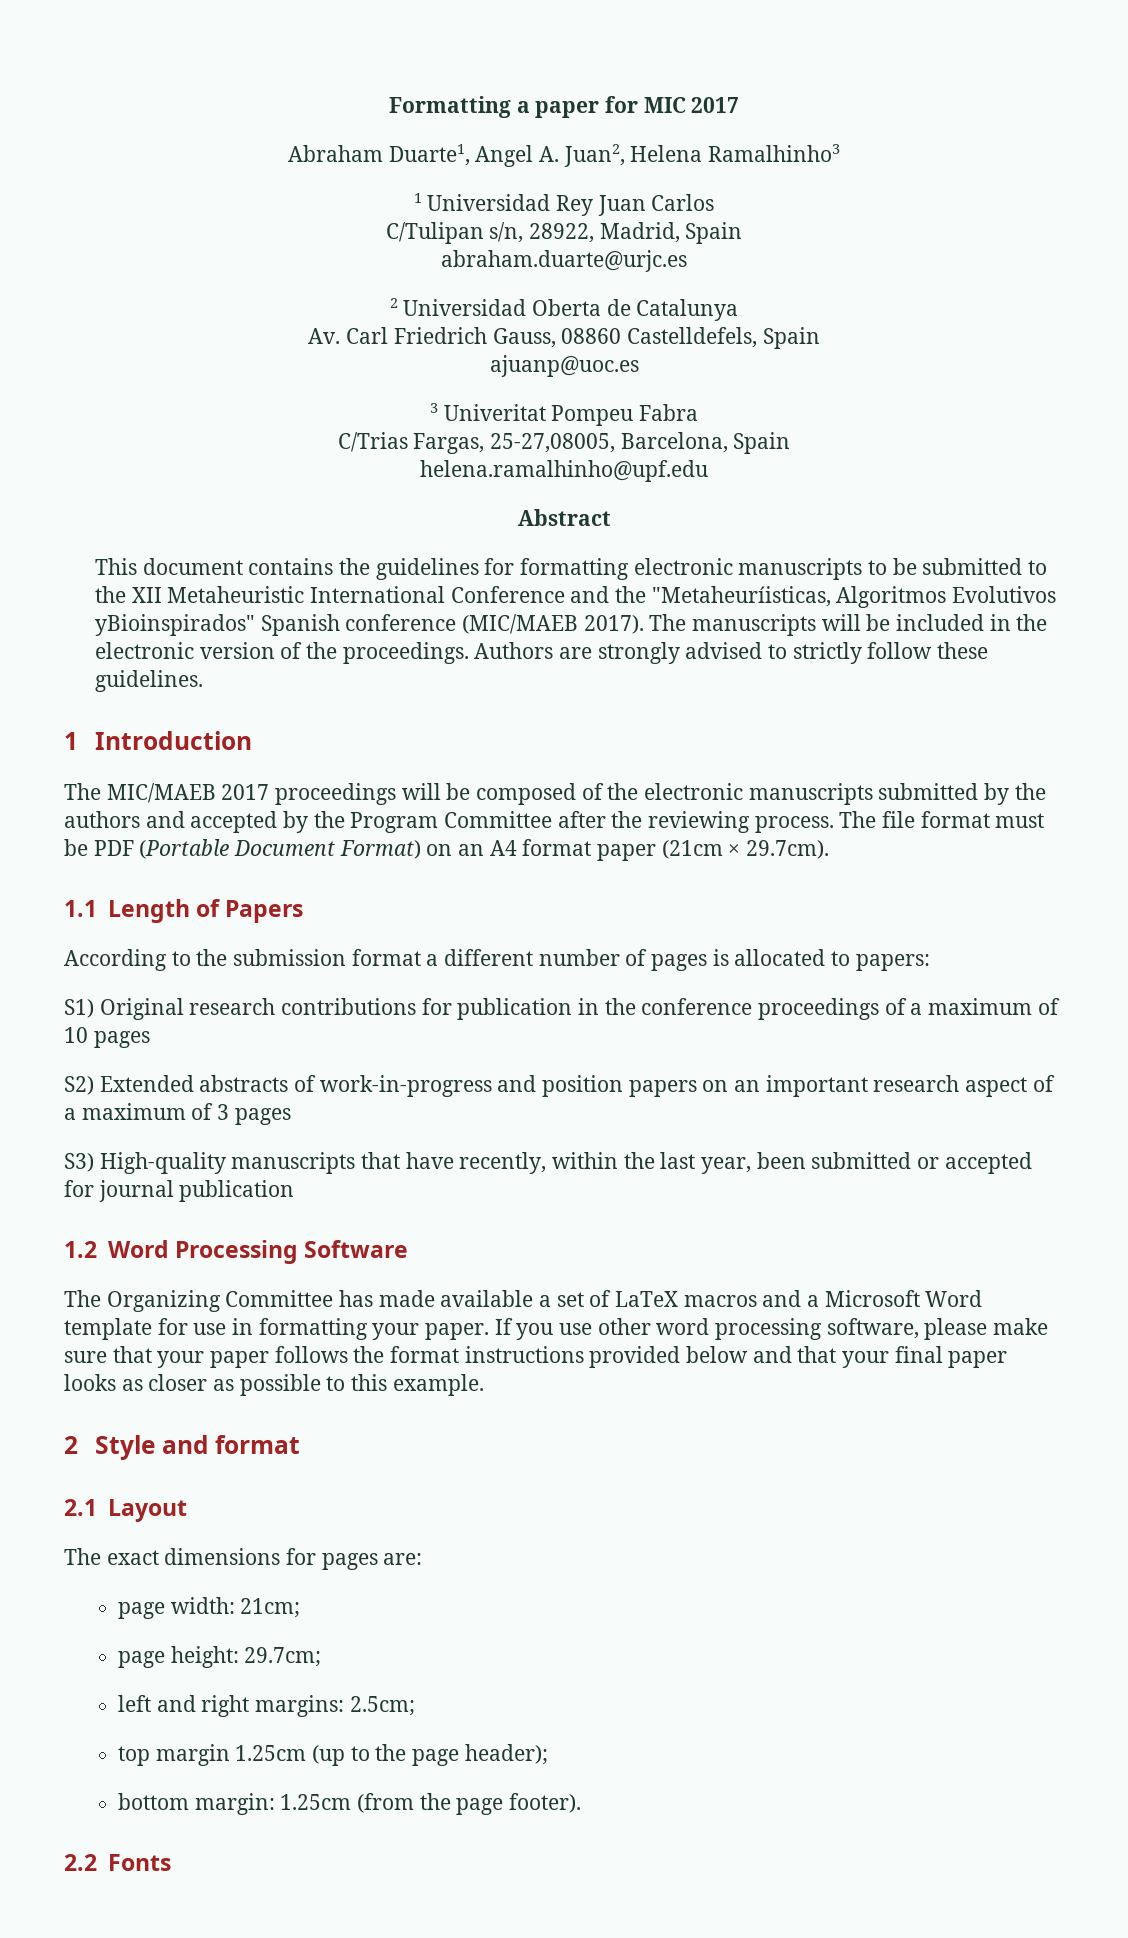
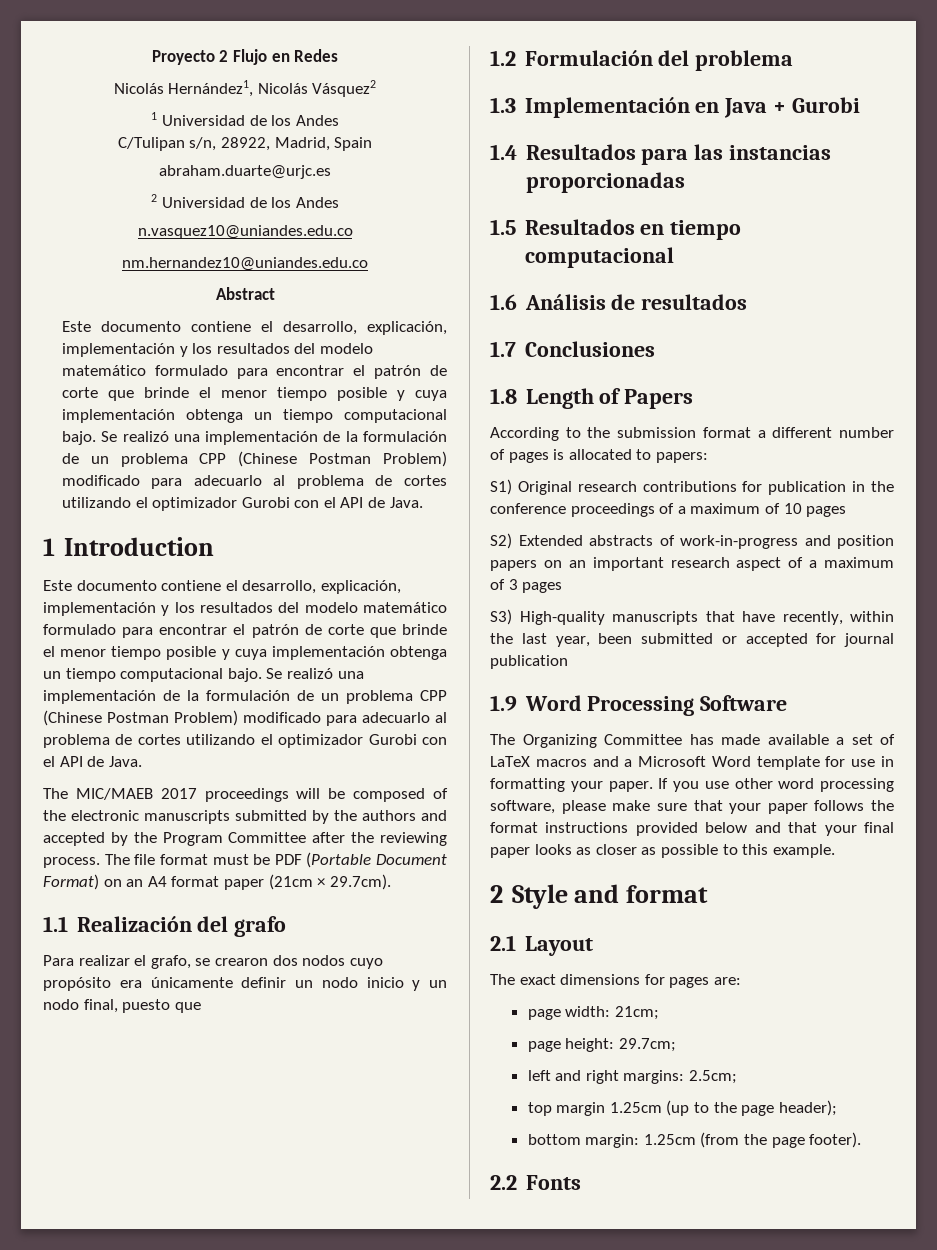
[388,96,740,118] [287,144,841,167] Formatting a paper for MIC 2017 // Abraham Duarte1, Angel A. Juan2, Helena Ramalhinho3 -> [151,49,339,65] [113,80,377,97] Proyecto 2 Flujo en Redes // Nicolás Hernández1, Nicolás Vásquez2
[556,194,715,216] Rey Juan Carlos -> [249,115,339,126] de los Andes
[532,299,739,321] [308,327,820,349] [489,355,639,377] [429,403,699,426] [337,432,791,454] [420,460,708,482] [517,509,611,526] [95,558,1048,580] [95,586,1057,608] [95,614,1048,636] [95,642,989,664] [95,670,204,692] [64,731,253,750] Oberta de Catalunya // Av. Carl Friedrich Gauss, 08860 Castelldefels, Spain // ajuanp@uoc.es // 3 Univeritat Pompeu Fabra // C/Trias Fargas, 25-27,08005, Barcelona, Spain // helena.ramalhinho@upf.edu // Abstract // This document contains the guidelines for formatting electronic manuscripts to be submitted to the XII Metaheuristic International Conference and the "Metaheuríisticas, Algoritmos Evolutivos yBioinspirados" Spanish conference (MIC/MAEB 2017). The manuscripts will be included in the electronic version of the proceedings. Authors are strongly advised to strictly follow these guidelines. // 1 Introduction -> [249,197,339,208] [137,225,353,239] [122,257,368,271] [215,287,275,300] [61,321,447,335] [61,343,373,357] [61,365,447,379] [61,387,448,401] [61,409,447,423] [61,431,448,445] [61,451,447,467] [61,475,447,489] [61,497,423,511] [43,537,214,556] [43,580,401,594] [43,602,447,616] [43,624,447,638] [43,646,447,660] [43,668,364,682] [43,690,447,704] [43,710,447,726] [43,734,447,748] [43,756,142,767] de los Andes // n.vasquez10@uniandes.edu.co // nm.hernandez10@uniandes.edu.co // Abstract // Este documento contiene el desarrollo, explicación, implementación y los resultados del modelo matemático formulado para encontrar el patrón de corte que brinde el menor tiempo posible y cuya implementación obtenga un tiempo computacional bajo. Se realizó una implementación de la formulación de un problema CPP (Chinese Postman Problem) modificado para adecuarlo al problema de cortes utilizando el optimizador Gurobi con el API de Java. // 1 Introduction // Este documento contiene el desarrollo, explicación, implementación y los resultados del modelo matemático formulado para encontrar el patrón de corte que brinde el menor tiempo posible y cuya implementación obtenga un tiempo computacional bajo. Se realizó una implementación de la formulación de un problema CPP (Chinese Postman Problem) modificado para adecuarlo al problema de cortes utilizando el optimizador Gurobi con el API de Java.
(97, 908) none -> [76,916,287,937] [43,955,383,969] [43,977,447,991] [43,999,201,1013] [490,50,794,71] [490,97,861,118] [490,144,832,165] [525,172,685,193] [490,219,742,240] [524,247,674,268] [490,294,748,310] [490,341,655,357] [490,388,517,404] Realización del grafo // Para realizar el grafo, se crearon dos nodos cuyo propósito era únicamente definir un nodo inicio y un nodo final, puesto que // 1.2 Formulación del problema // 1.3 Implementación en Java + Gurobi // 1.4 Resultados para las instancias proporcionadas // 1.5 Resultados en tiempo computacional // 1.6 Análisis de resultados // 1.7 Conclusiones // 1.8
[64,1241,97,1258] 1.2 -> [490,695,517,711] 1.9

